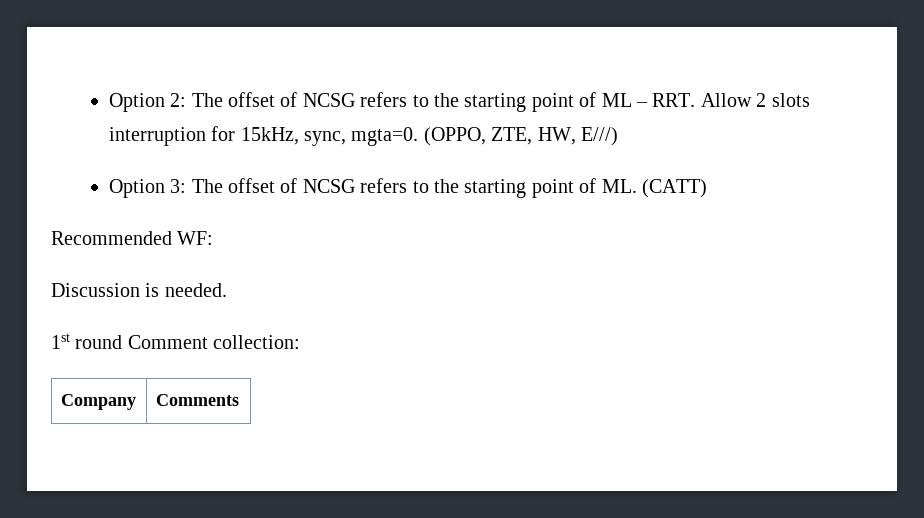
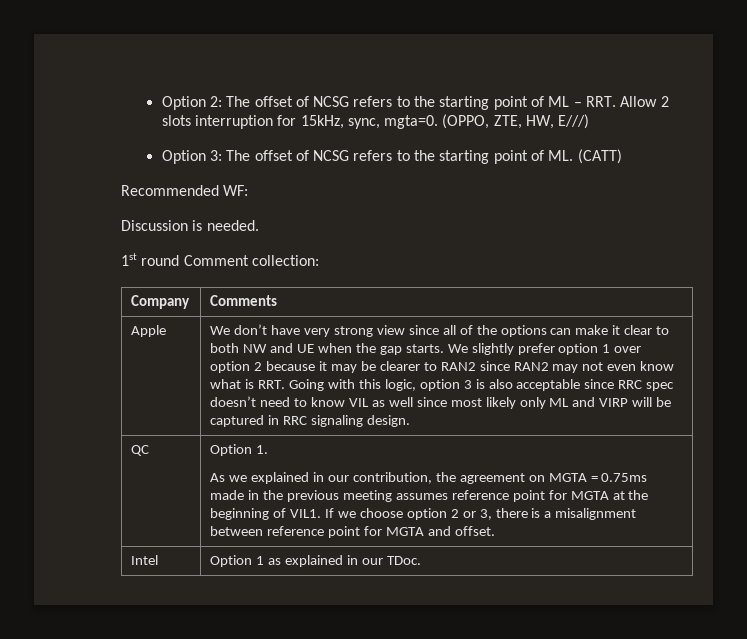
(239, 400) none -> [131,325,167,337] [210,324,670,337] [210,343,642,355] [210,361,675,373] [210,379,675,391] [210,396,672,409] [210,415,411,427] [131,445,150,456] [210,444,269,456] [210,472,648,484] [210,490,649,502] [210,508,637,520] [210,526,495,538] [131,555,159,565] [210,555,421,567] // Apple | We don’t have very strong view since all of the options can make it clear to both NW and UE when the gap starts. We slightly prefer option 1 over option 2 because it may be clearer to RAN2 since RAN2 may not even know what is RRT. Going with this logic, option 3 is also acceptable since RRC spec doesn’t need to know VIL as well since most likely only ML and VIRP will be captured in RRC signaling design. // QC | Option 1. // As we explained in our contribution, the agreement on MGTA = 0.75ms made in the previous meeting assumes reference point for MGTA at the beginning of VIL1. If we choose option 2 or 3, there is a misalignment between reference point for MGTA and offset. // Intel | Option 1 as explained in our TDoc.

